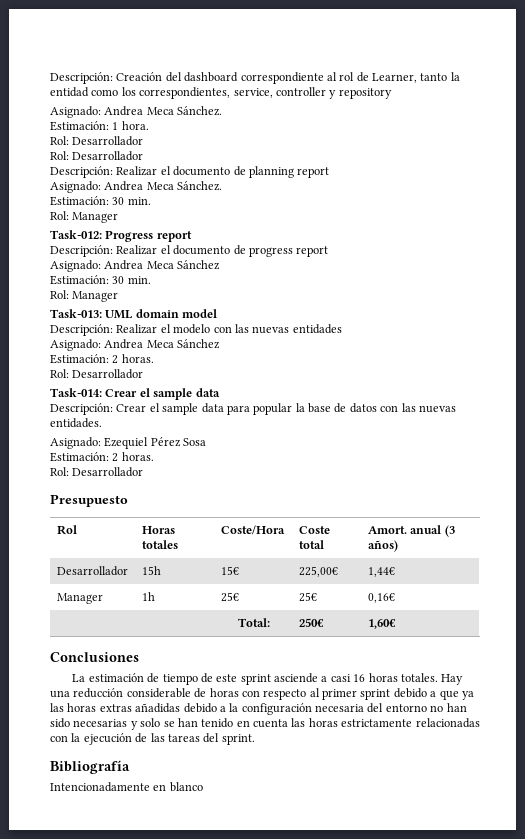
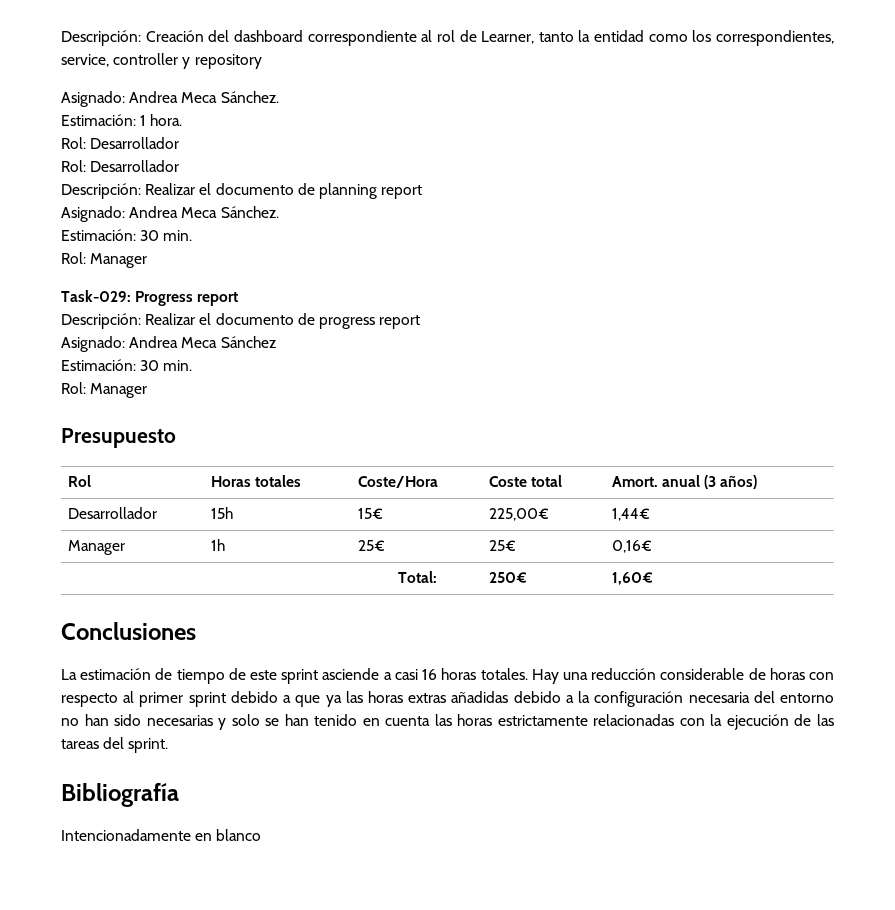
[50,230,102,239] Task-012: -> [61,290,131,302] Task-029:
[50,309,218,319] [50,324,342,336] [50,339,221,351] [50,354,154,364] [50,369,144,379] [50,388,220,400] [50,403,456,415] [50,418,102,428] [50,437,207,449] [50,452,154,462] [50,467,144,477] // Task-013: UML domain model // Descripción: Realizar el modelo con las nuevas entidades // Asignado: Andrea Meca Sánchez // Estimación: 2 horas. // Rol: Desarrollador // Task-014: Crear el sample data // Descripción: Crear el sample data para popular la base de datos con las nuevas entidades. // Asignado: Ezequiel Pérez Sosa // Estimación: 2 horas. // Rol: Desarrollador -> (148, 390) none

